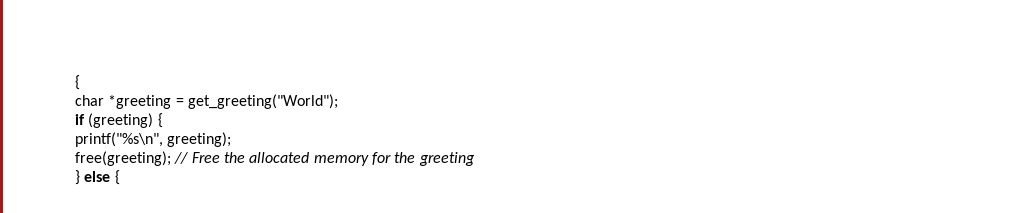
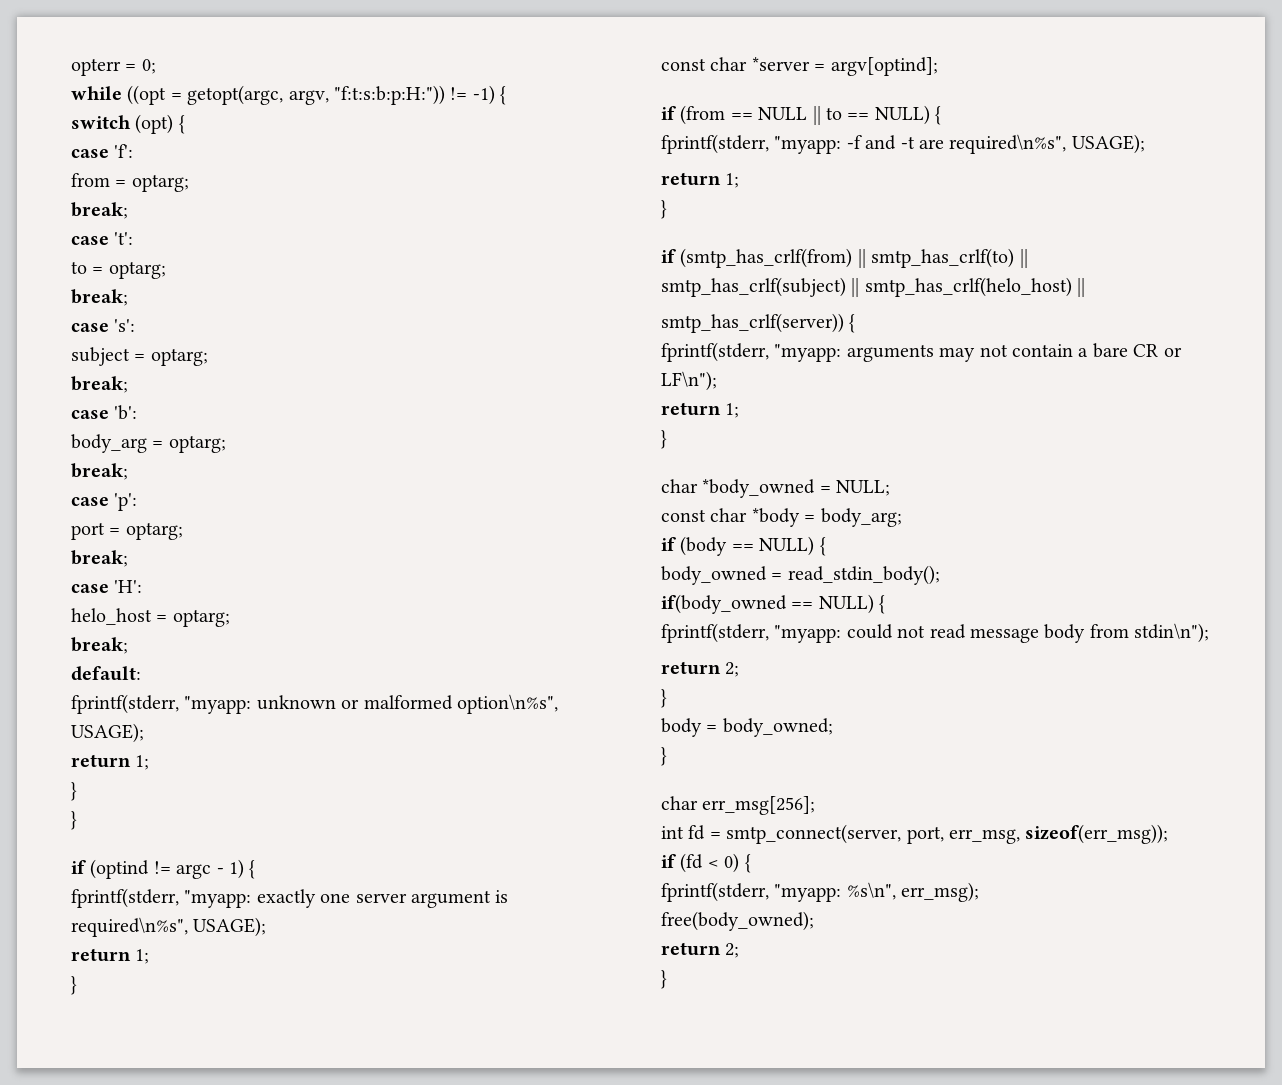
[75,75,80,90] [75,94,338,109] [75,113,163,128] [75,132,232,147] [75,151,475,166] [75,170,120,185] { // char *greeting = get_greeting("World"); // if (greeting) { // printf("%s\n", greeting); // free(greeting); // Free the allocated memory for the greeting // } else { -> [71,58,156,76] [71,85,507,105] [71,114,185,134] [71,144,134,158] [71,173,189,192] [71,202,128,219] [71,232,134,245] [71,261,166,279] [71,289,128,306] [71,319,136,332] [71,347,208,366] [71,376,128,393] [71,405,138,420] [71,434,226,453] [71,463,128,480] [71,493,138,511] [71,522,183,540] [71,550,128,567] [71,580,143,593] [71,608,230,627] [71,637,128,654] [71,666,141,681] [71,694,558,714] [71,723,144,743] [71,754,150,770] [71,782,77,801] [71,811,77,830] [71,859,256,879] [71,888,509,908] [71,917,267,937] [71,948,150,964] [71,976,77,995] [661,57,938,76] [661,105,942,125] [661,134,1145,154] [661,172,740,188] [661,200,667,219] [661,248,1028,268] [661,277,1086,297] [661,313,856,333] [661,342,1182,362] [661,371,717,391] [661,402,740,418] [661,430,667,449] [661,479,891,498] [661,508,902,527] [661,536,826,556] [661,565,940,585] [661,594,886,614] [661,623,1210,643] [661,661,740,677] [661,689,667,708] [661,718,833,737] [661,747,667,766] [661,796,816,815] [661,824,1169,844] [661,853,751,873] [661,882,980,902] [661,911,814,931] [661,942,740,958] [661,970,667,989] opterr = 0; // while ((opt = getopt(argc, argv, "f:t:s:b:p:H:")) != -1) { // switch (opt) { // case 'f': // from = optarg; // break; // case 't': // to = optarg; // break; // case 's': // subject = optarg; // break; // case 'b': // body_arg = optarg; // break; // case 'p': // port = optarg; // break; // case 'H': // helo_host = optarg; // break; // default: // fprintf(stderr, "myapp: unknown or malformed option\n%s", USAGE); // return 1; // } // } // if (optind != argc - 1) { // fprintf(stderr, "myapp: exactly one server argument is required\n%s", USAGE); // return 1; // } // const char *server = argv[optind]; // if (from == NULL || to == NULL) { // fprintf(stderr, "myapp: -f and -t are required\n%s", USAGE); // return 1; // } // if (smtp_has_crlf(from) || smtp_has_crlf(to) || smtp_has_crlf(subject) || smtp_has_crlf(helo_host) || // smtp_has_crlf(server)) { // fprintf(stderr, "myapp: arguments may not contain a bare CR or LF\n"); // return 1; // } // char *body_owned = NULL; // const char *body = body_arg; // if (body == NULL) { // body_owned = read_stdin_body(); // if(body_owned == NULL) { // fprintf(stderr, "myapp: could not read message body from stdin\n"); // return 2; // } // body = body_owned; // } // char err_msg[256]; // int fd = smtp_connect(server, port, err_msg, sizeof(err_msg)); // if (fd < 0) { // fprintf(stderr, "myapp: %s\n", err_msg); // free(body_owned); // return 2; // }

